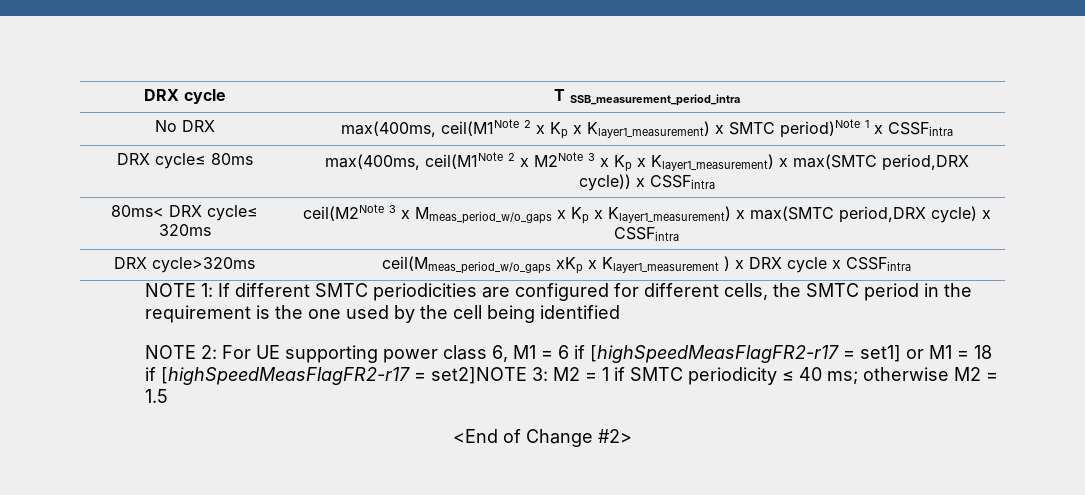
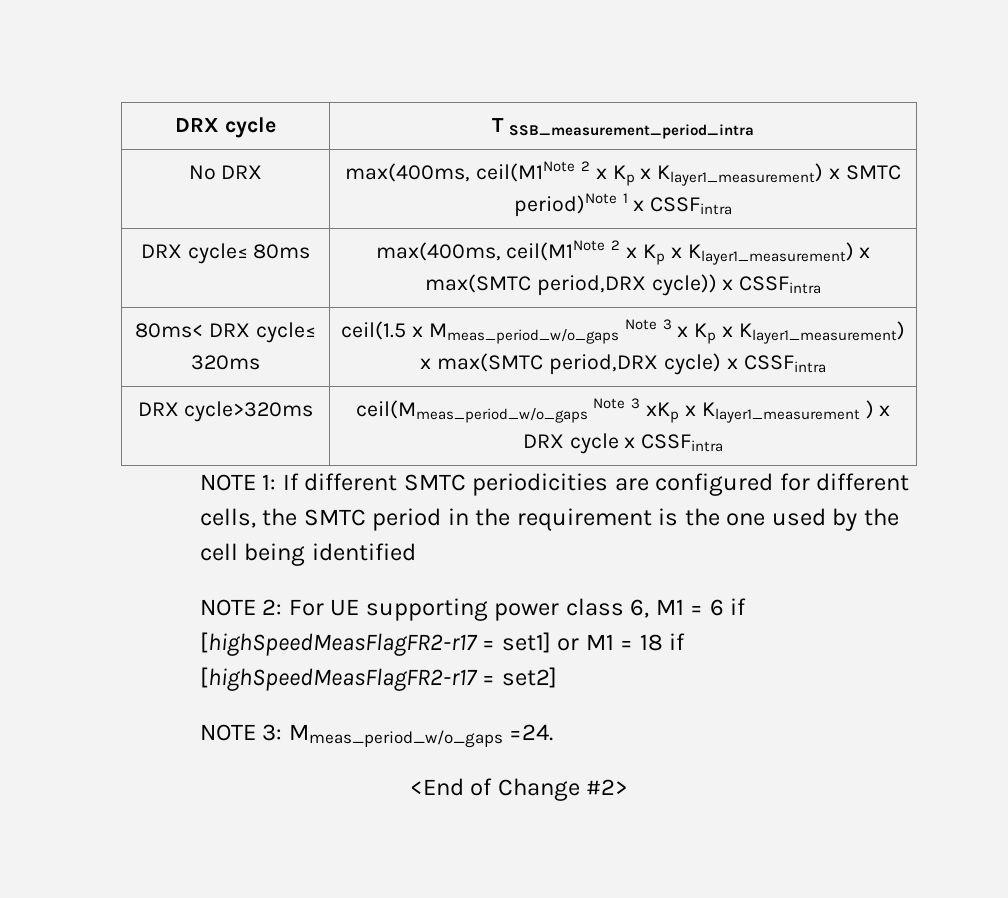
[533,152,609,167] M2Note 3 x -> (638, 252) none
[302,204,552,224] ceil(M2Note 3 x Mmeas_period_w/o_gaps -> [341,319,672,344] ceil(1.5 x Mmeas_period_w/o_gaps Note 3
(551, 265) none -> [593,398,641,409] Note 3
[431,367,999,385] [145,389,169,403] set2]NOTE 3: M2 = 1 if SMTC periodicity ≤ 40 ms; otherwise M2 = 1.5 -> [501,667,557,688] [199,724,554,748] set2] // NOTE 3: Mmeas_period_w/o_gaps =24.

